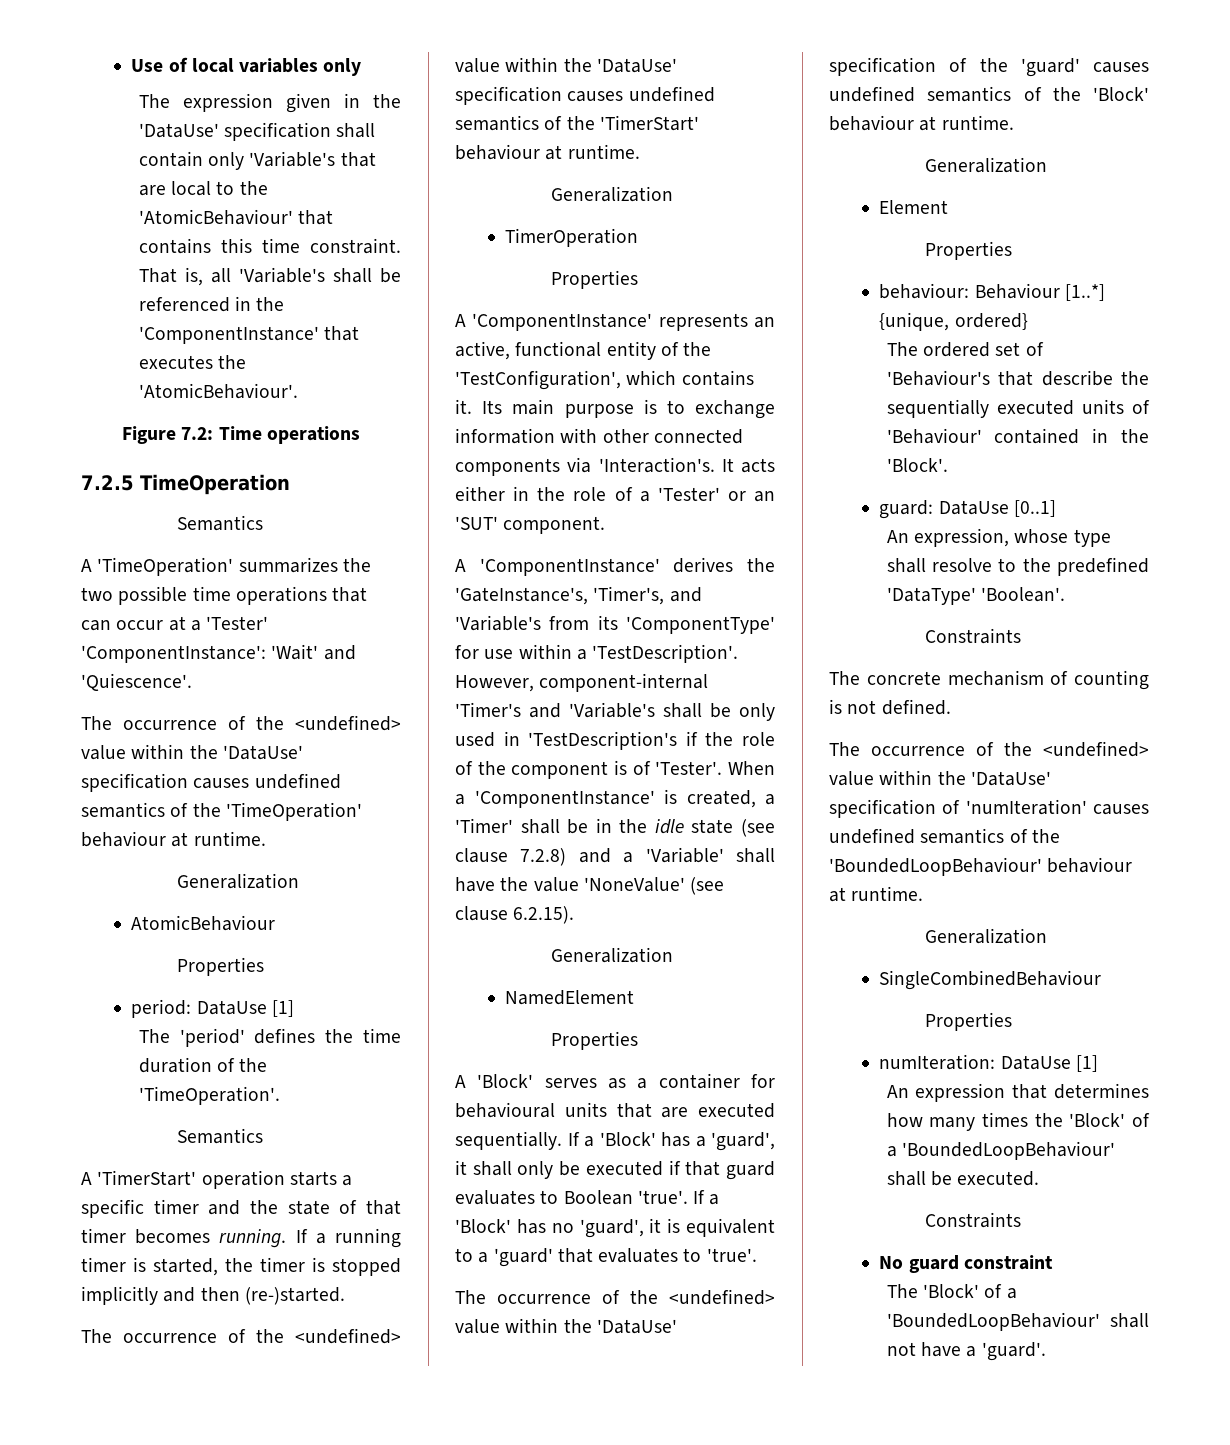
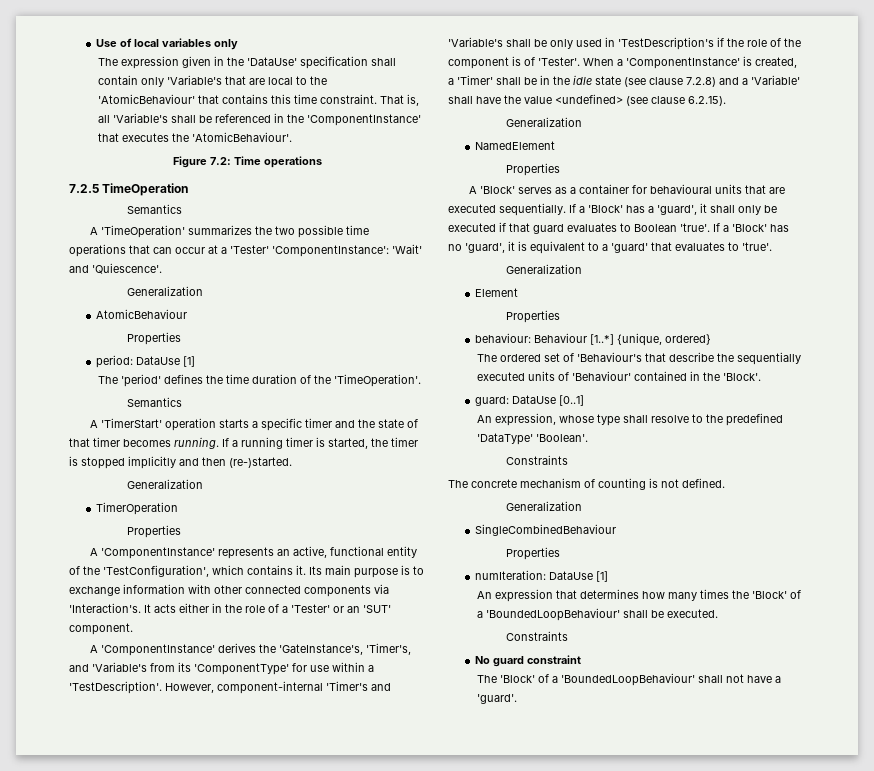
[81,715,401,731] [81,744,303,760] [81,773,341,792] [81,802,362,821] [81,831,266,847] // The occurrence of the <undefined> value within the 'DataUse' specification causes undefined semantics of the 'TimeOperation' behaviour at runtime. -> (162, 268) none
[81,1328,401,1344] [455,57,677,73] [455,86,715,105] [455,115,699,131] [455,144,640,160] // The occurrence of the <undefined> value within the 'DataUse' specification causes undefined semantics of the 'TimerStart' behaviour at runtime. -> (292, 462) none
[583,877,685,892] 'NoneValue' -> [555,94,623,104] <undefined>
[455,1289,775,1305] [455,1318,677,1334] [829,57,1149,77] [829,86,1149,102] [829,115,1014,131] // The occurrence of the <undefined> value within the 'DataUse' specification of the 'guard' causes undefined semantics of the 'Block' behaviour at runtime. -> (772, 246) none
[829,741,1149,757] [829,770,1051,786] [829,799,1149,818] [829,828,1060,844] [829,857,1133,876] [829,886,924,902] // The occurrence of the <undefined> value within the 'DataUse' specification of 'numIteration' causes undefined semantics of the 'BoundedLoopBehaviour' behaviour at runtime. -> (725, 483) none

